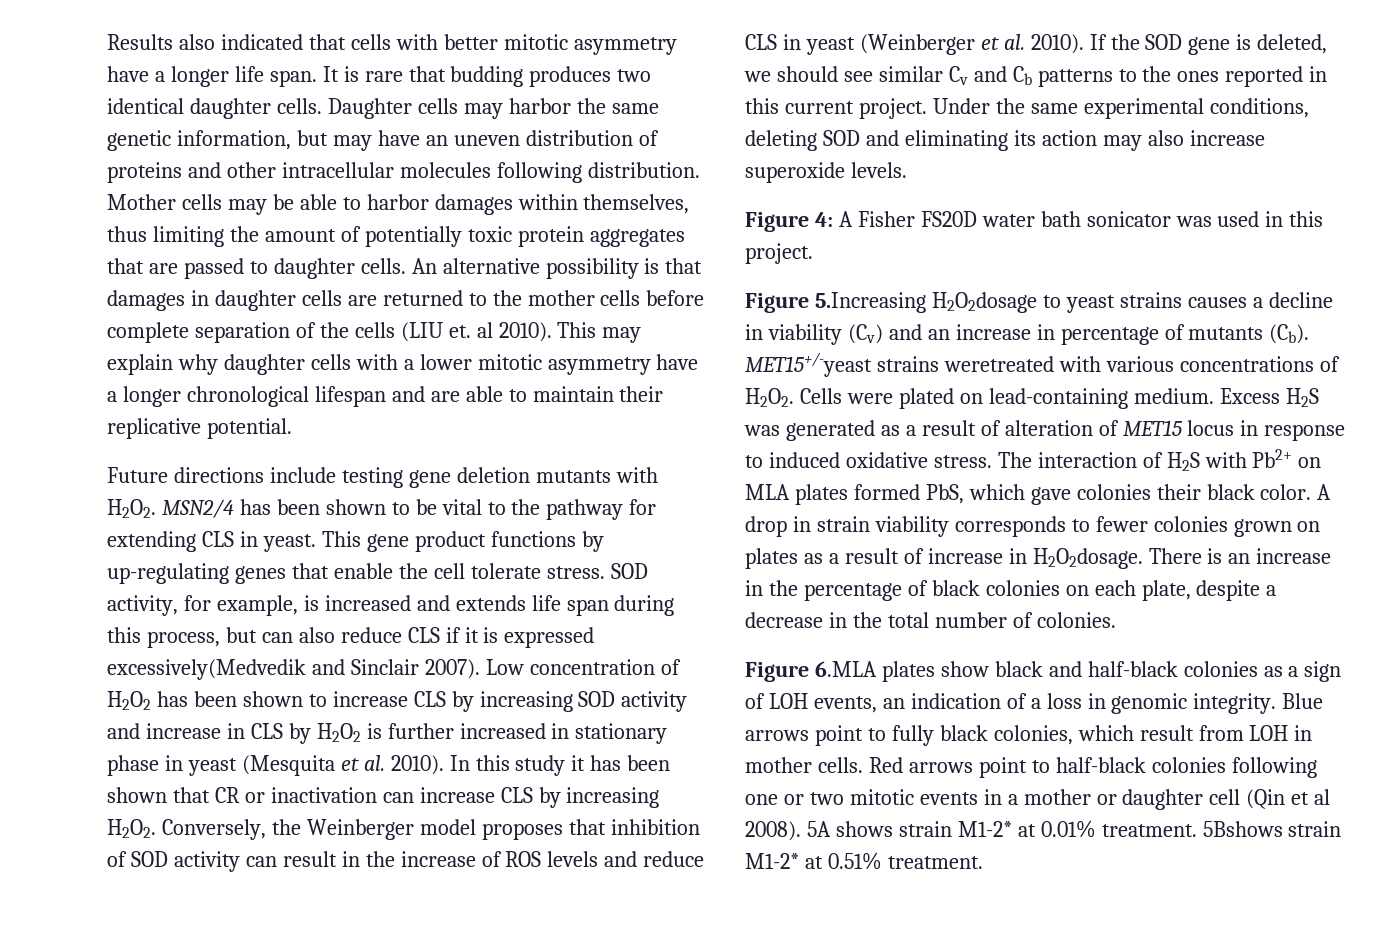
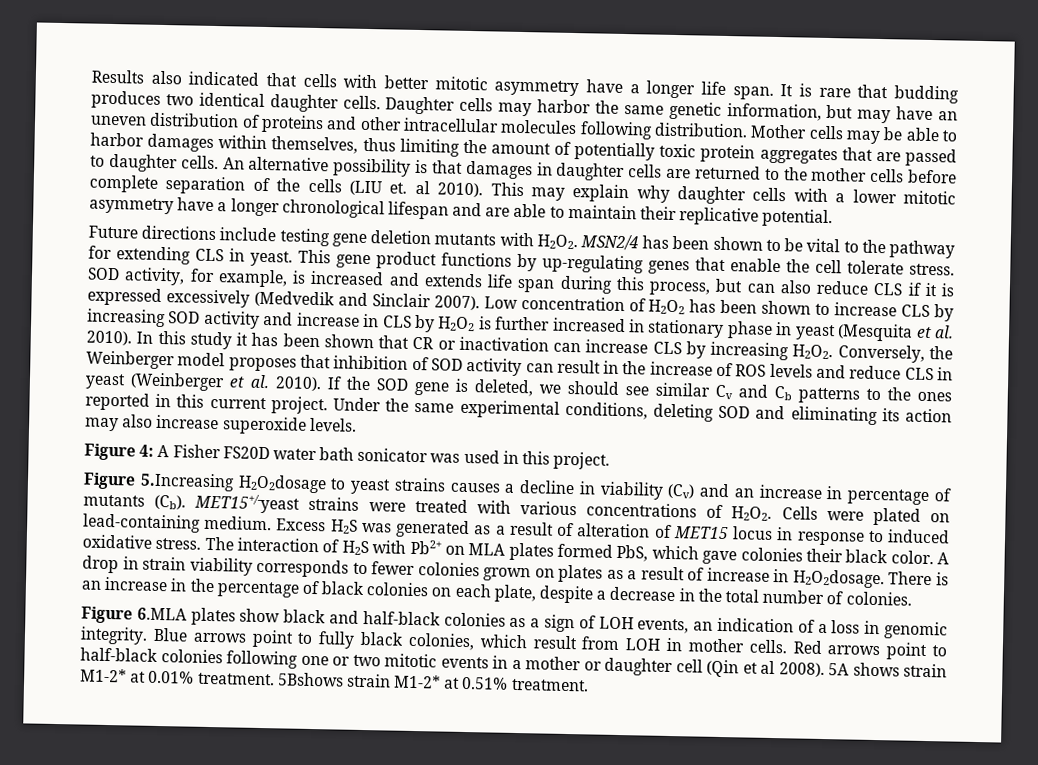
[107,659,306,680] excessively(Medvedik -> [165,289,335,308] excessively (Medvedik
[943,356,1054,372] weretreated -> [368,498,468,514] were treated

